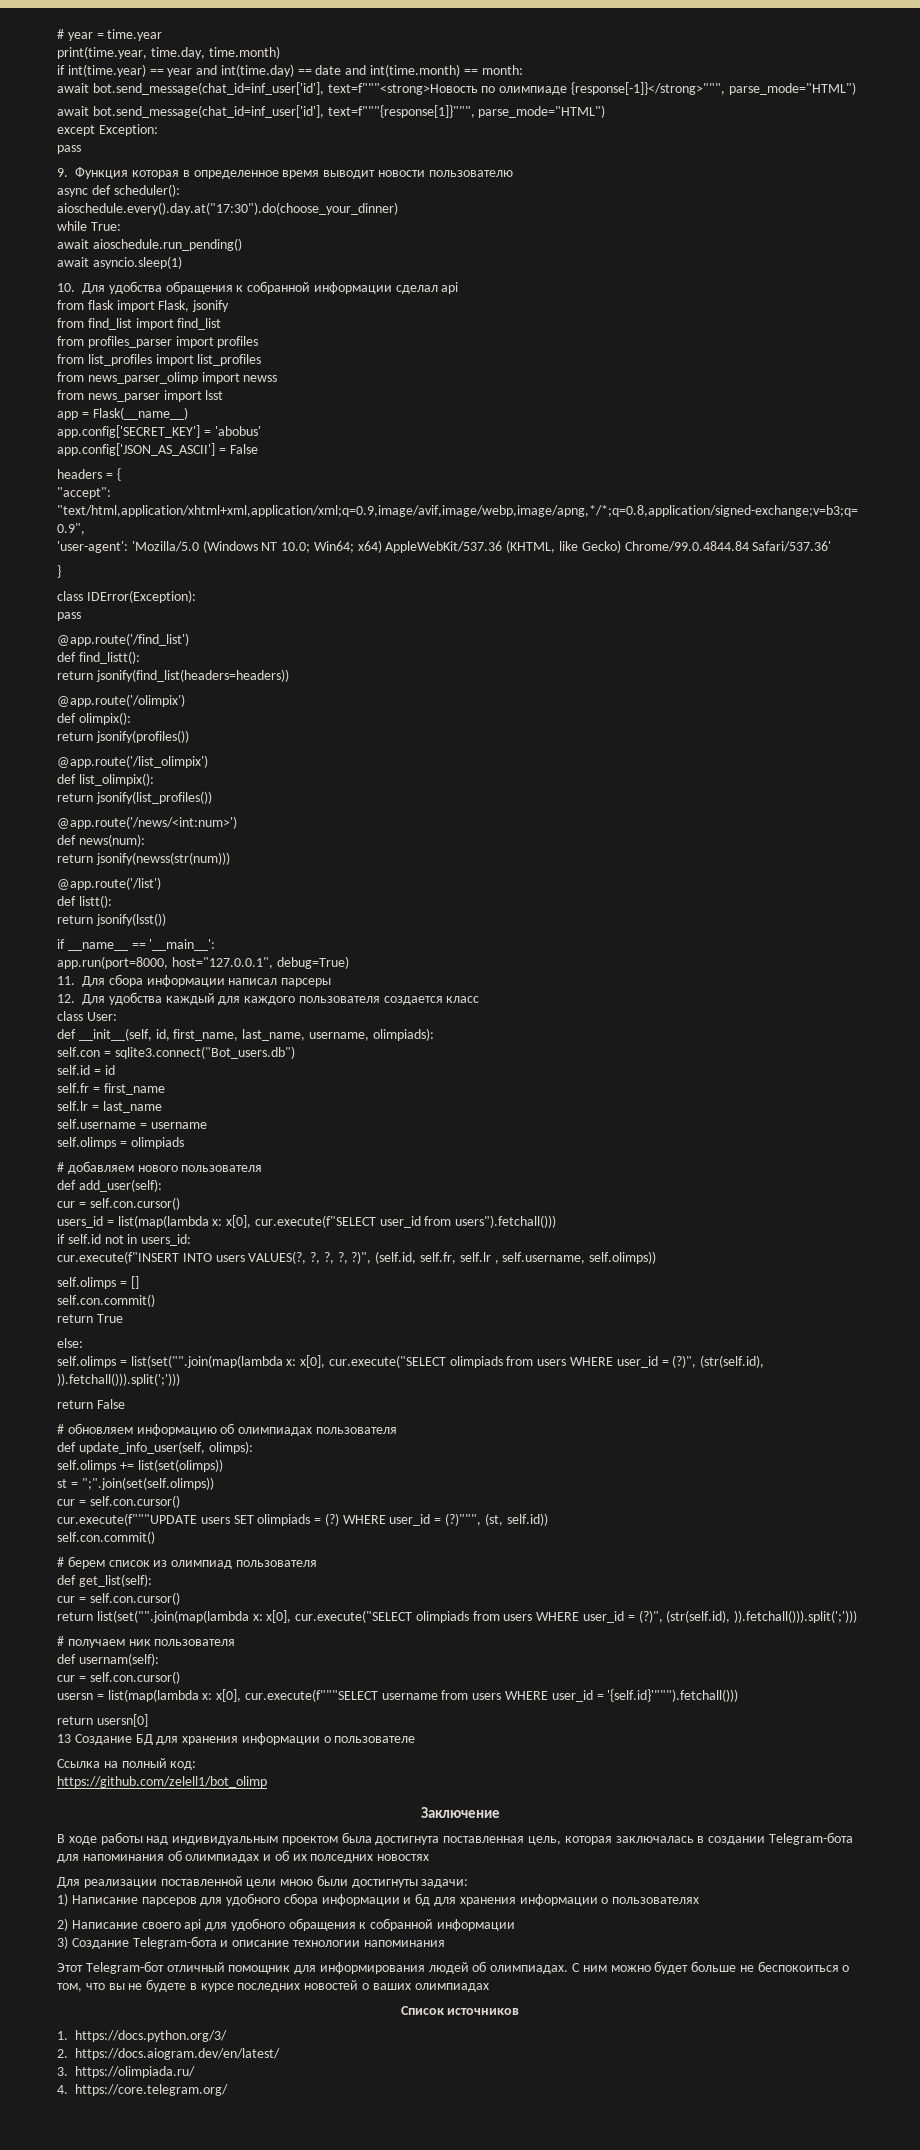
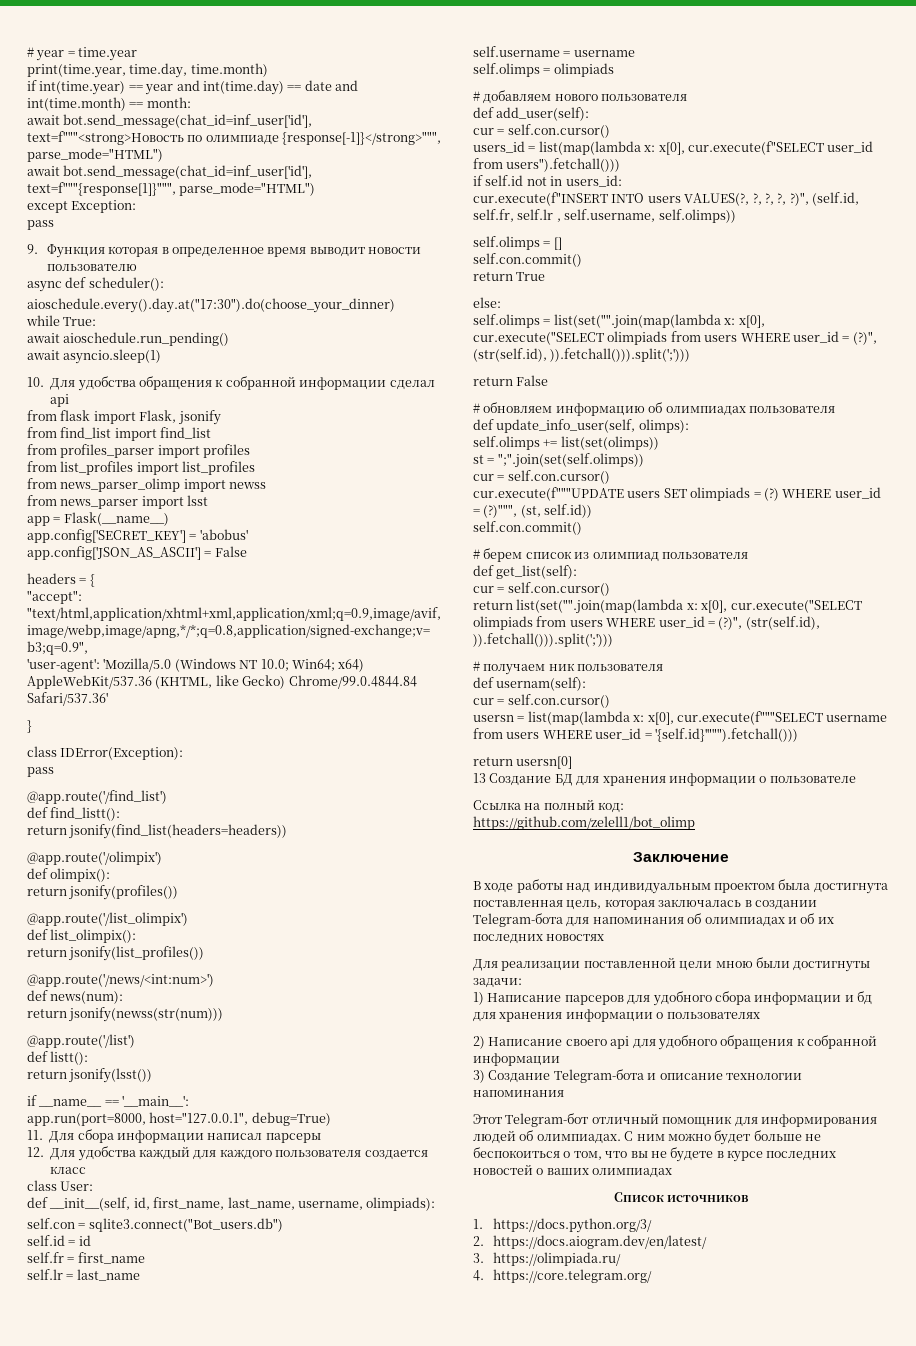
[310,1854,374,1863] полседних -> [473,934,543,944] последних

